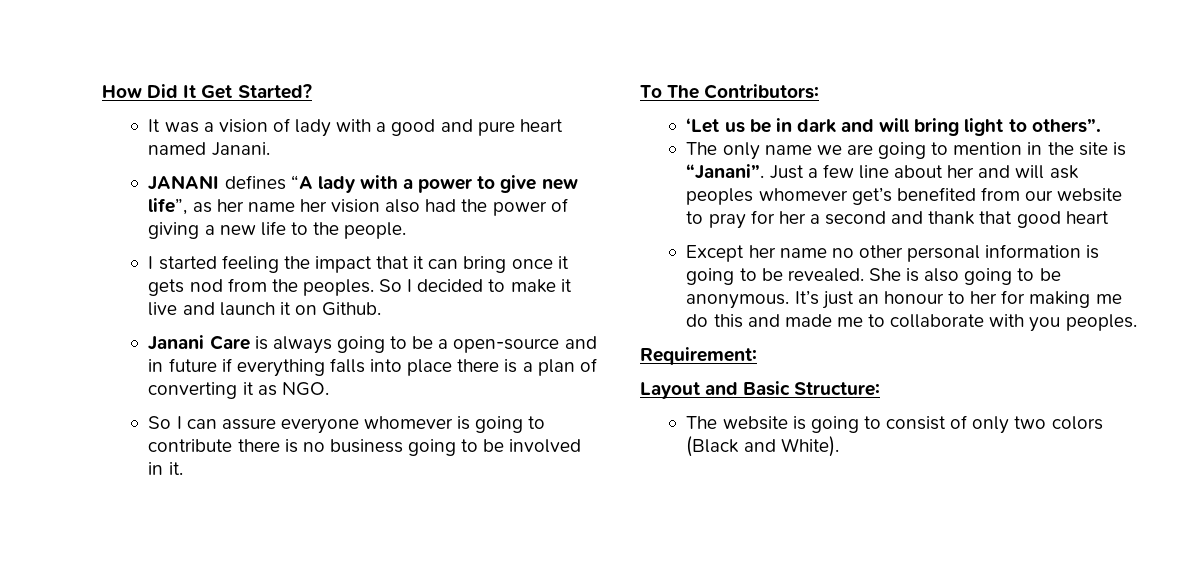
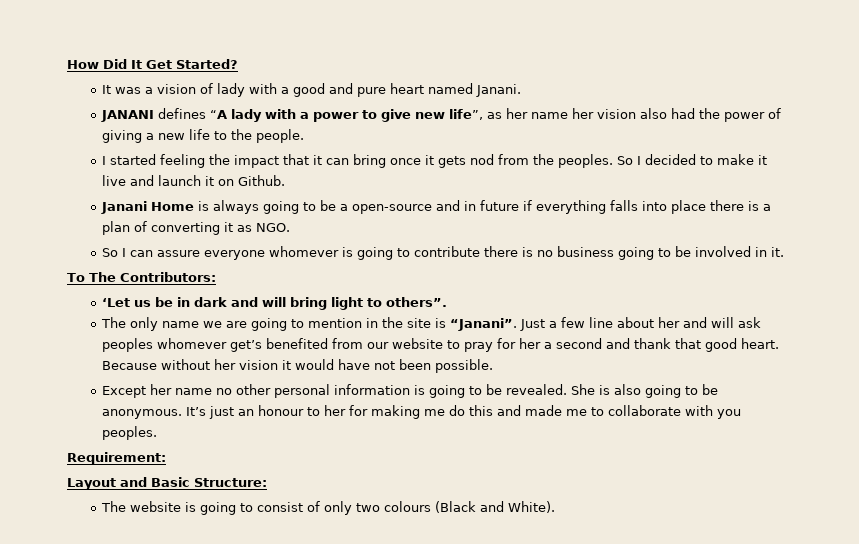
[209,335,250,350] Care -> [151,202,195,211] Home
[1065,211,1109,224] heart -> [741,338,780,349] [102,359,494,373] heart. Because without her vision it would have not been possible.
[1051,416,1103,430] colors -> [384,501,432,512] colours

